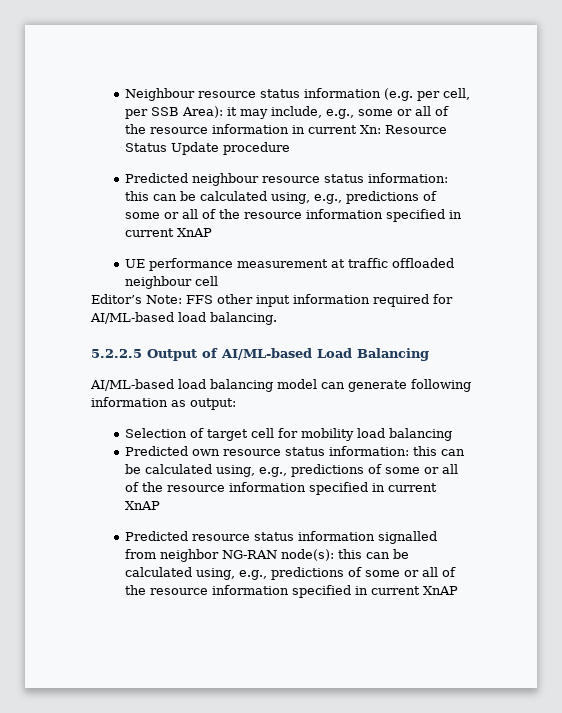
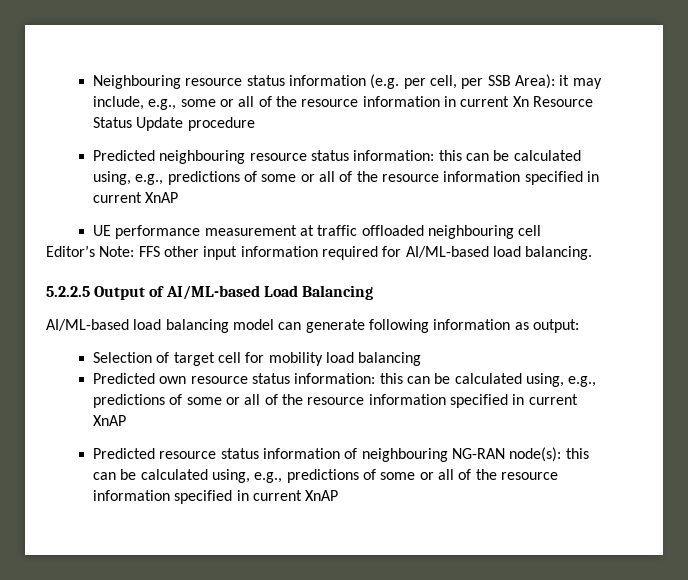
[125,88,196,101] Neighbour -> [93,75,182,89] Neighbouring
[360,125,382,134] Xn: -> [512,96,529,107] Xn
[192,173,260,186] neighbour -> [159,150,246,164] neighbouring
[125,276,193,289] neighbour -> [427,225,514,239] neighbouring
[378,531,438,544] [125,549,220,562] signalled from neighbor -> [344,448,448,462] of neighbouring

